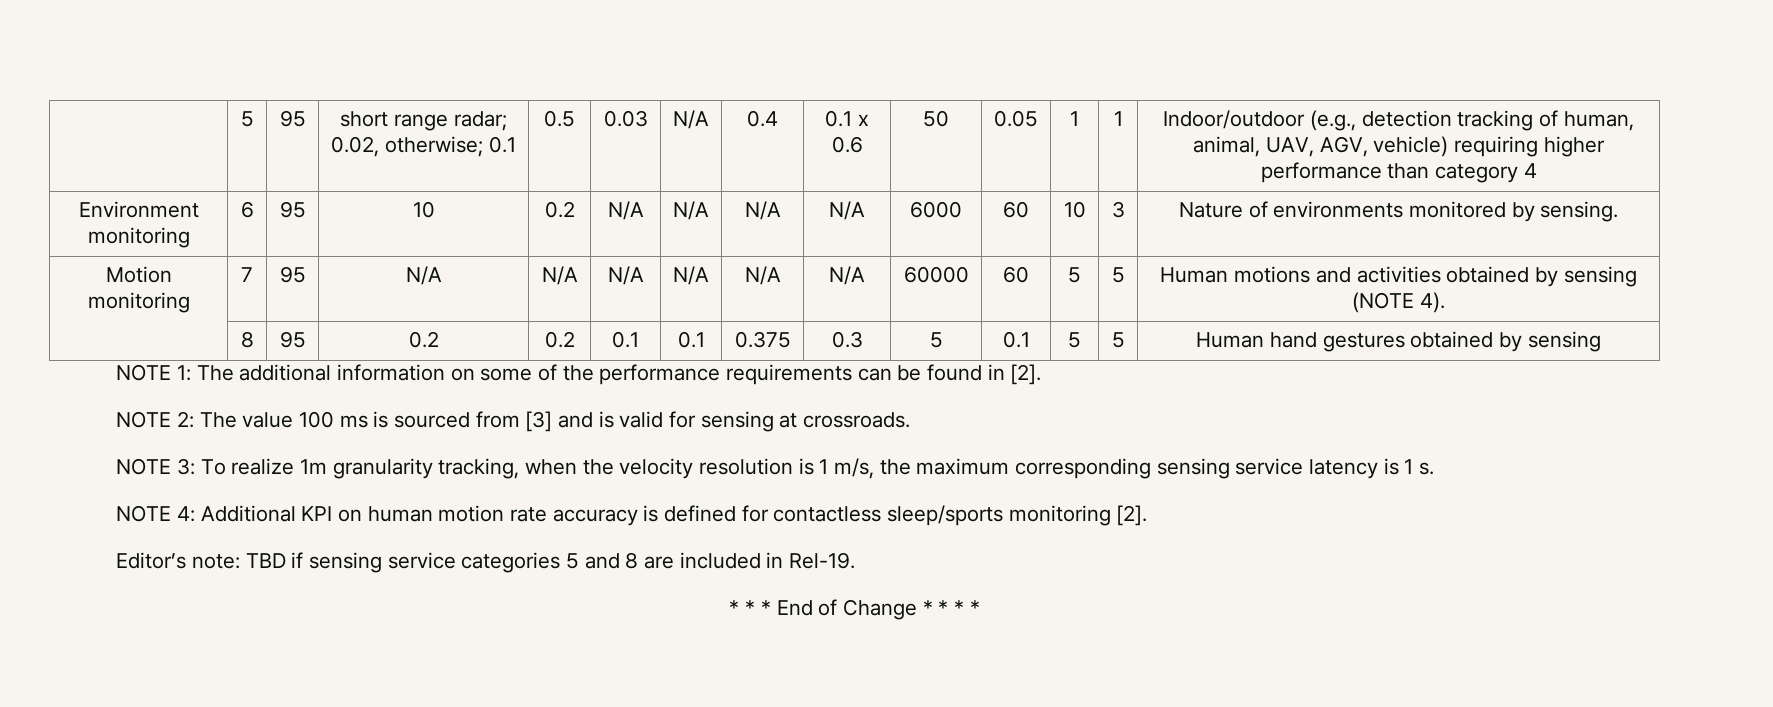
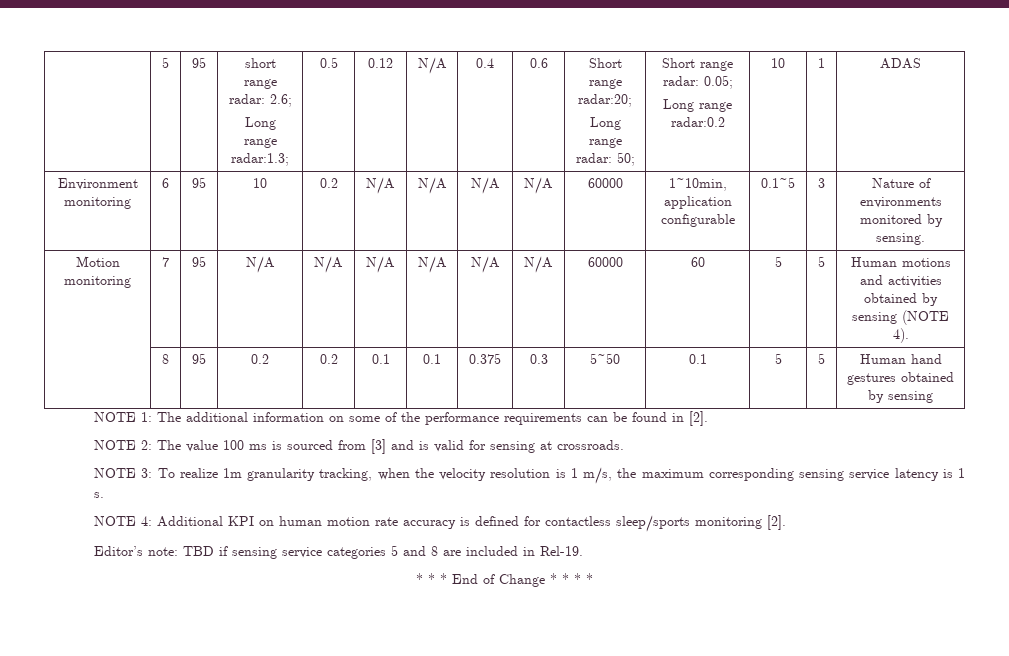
[453,111,507,131] [331,136,516,157] radar; 0.02, otherwise; 0.1 -> [228,94,292,107] [244,117,276,130] [243,138,277,148] [231,153,289,166] radar: 2.6; // Long range radar:1.3;
[603,110,648,127] 0.03 -> [368,58,393,68] 0.12
[825,110,869,127] 0.1 x -> (494, 63) none
[923,110,949,127] [994,110,1038,127] [1070,111,1079,126] [1113,111,1123,126] [1163,110,1634,131] [1193,136,1605,157] [1260,162,1537,183] 50 | 0.05 | 1 | 1 | Indoor/outdoor (e.g., detection tracking of human, animal, UAV, AGV, vehicle) requiring higher performance than category 4 -> [588,58,622,68] [588,79,622,89] [578,94,632,107] [589,117,621,130] [588,138,622,148] [575,152,635,166] [662,58,733,71] [662,75,733,89] [663,99,732,112] [670,117,725,127] [771,58,785,68] [818,58,825,68] [880,58,921,69] Short range radar:20; // Long range radar: 50; | Short range radar: 0.05; // Long range radar:0.2 | 10 | 1 | ADAS
[910,201,962,218] [1003,201,1029,218] [1063,201,1086,218] 6000 | 60 | 10 -> [587,178,623,188] [668,178,727,191] [663,196,732,209] [660,214,735,227] [761,177,795,188] 60000 | 1~10min, application configurable | 0.1~5
[929,332,943,348] 5 -> [590,353,620,364] 5~50

